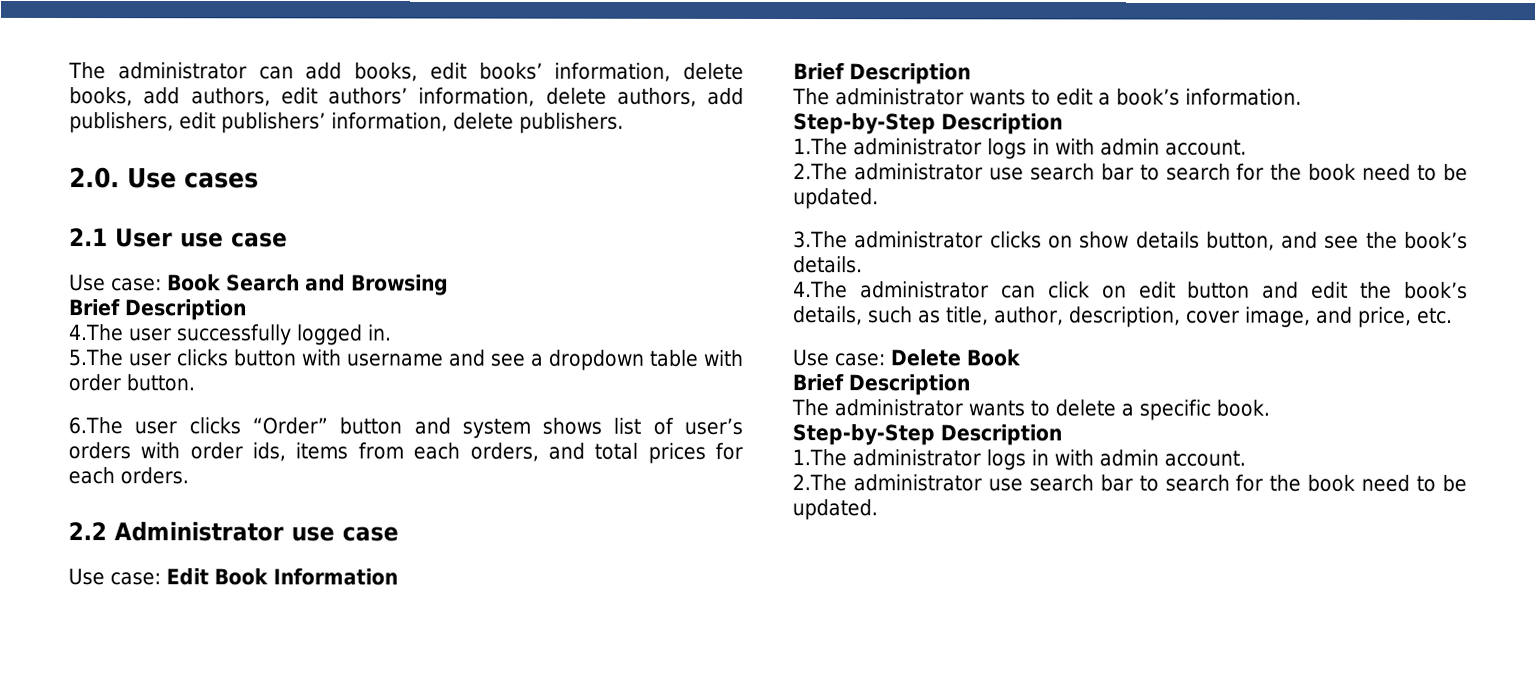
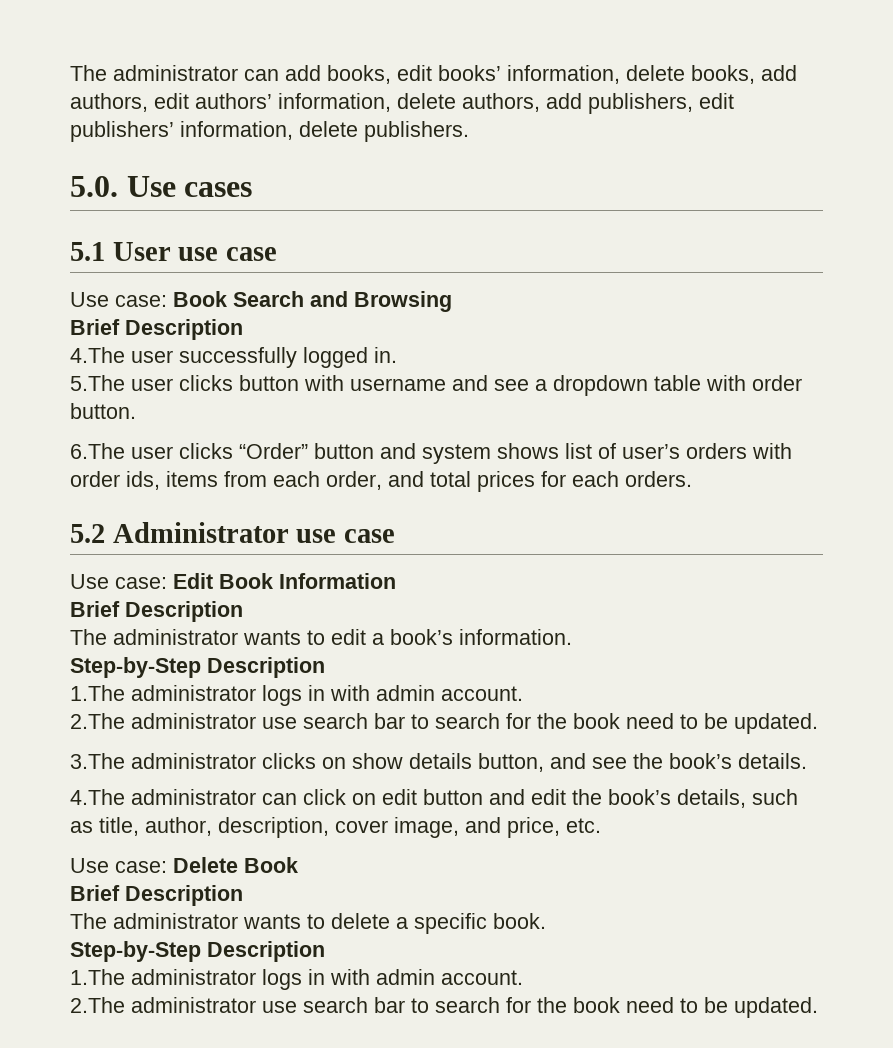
[69,167,120,189] 2.0. -> [70,176,118,197] 5.0.
[69,228,108,247] 2.1 -> [70,242,105,261] 5.1
[469,442,539,462] orders, -> [326,471,382,490] order,
[68,522,107,541] 2.2 -> [70,524,105,543] 5.2

